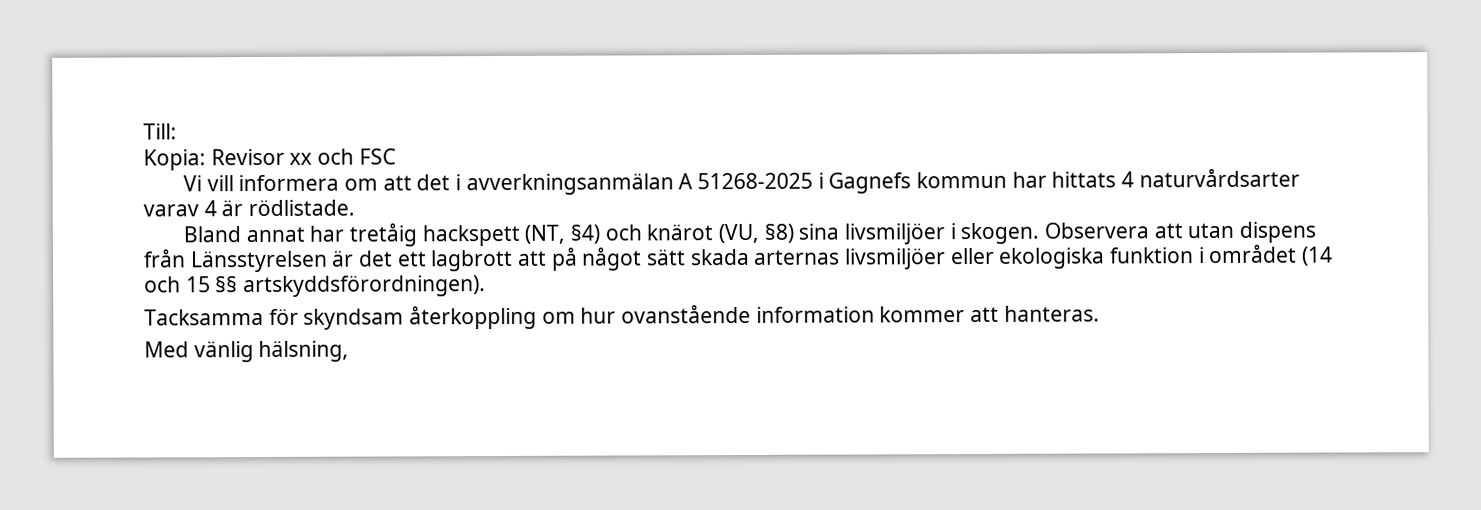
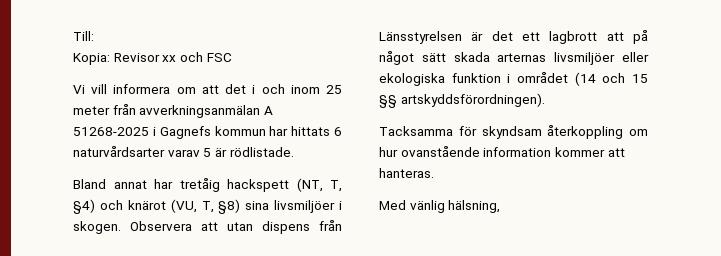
(462, 182) none -> [261,84,342,94] [73,104,136,115] och inom 25 meter från
[1121,171,1135,188] 4 -> [334,127,342,136] 6
[203,200,217,217] 4 -> [203,148,212,157] 5
(566, 234) none -> [330,180,342,192] T,
(760, 233) none -> [201,201,214,213] T,

